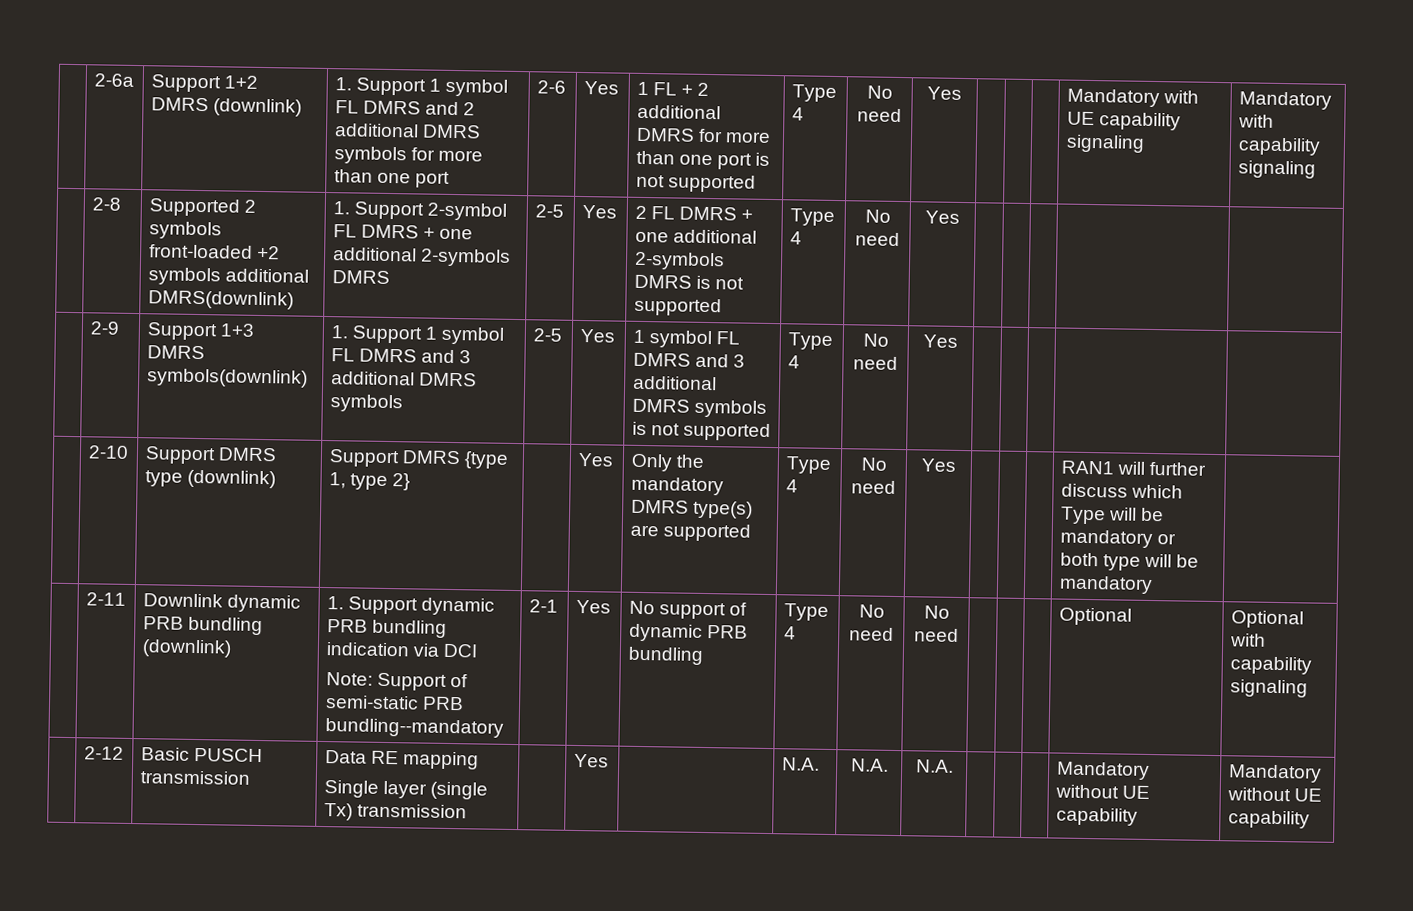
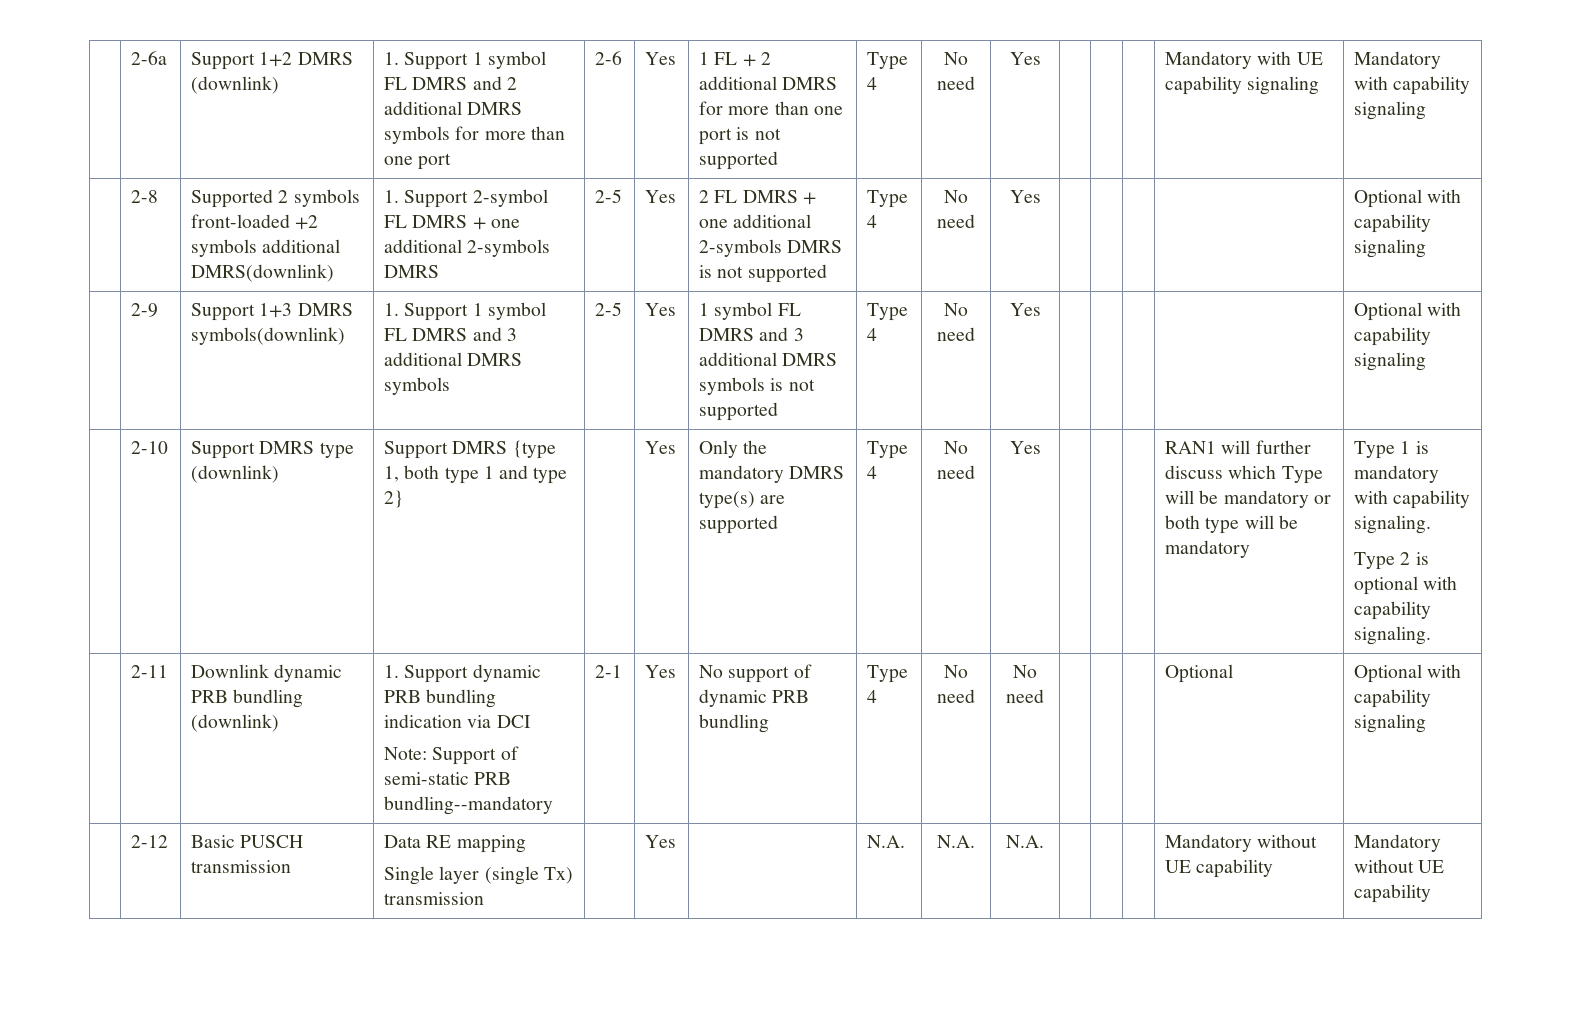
(960, 217) none -> [1354,189,1462,208] [1354,214,1432,233] [1354,239,1427,258] Optional with capability signaling
(958, 341) none -> [1354,302,1462,321] [1354,327,1432,346] [1354,352,1427,371] Optional with capability signaling
(346, 480) none -> [404,465,529,484] both type 1 and
(1153, 585) none -> [1354,441,1429,459] [1354,465,1440,483] [1354,490,1471,509] [1354,515,1432,534] [1354,552,1429,570] [1354,576,1458,595] [1354,601,1432,620] [1354,626,1432,645] Type 1 is mandatory with capability signaling. // Type 2 is optional with capability signaling.

